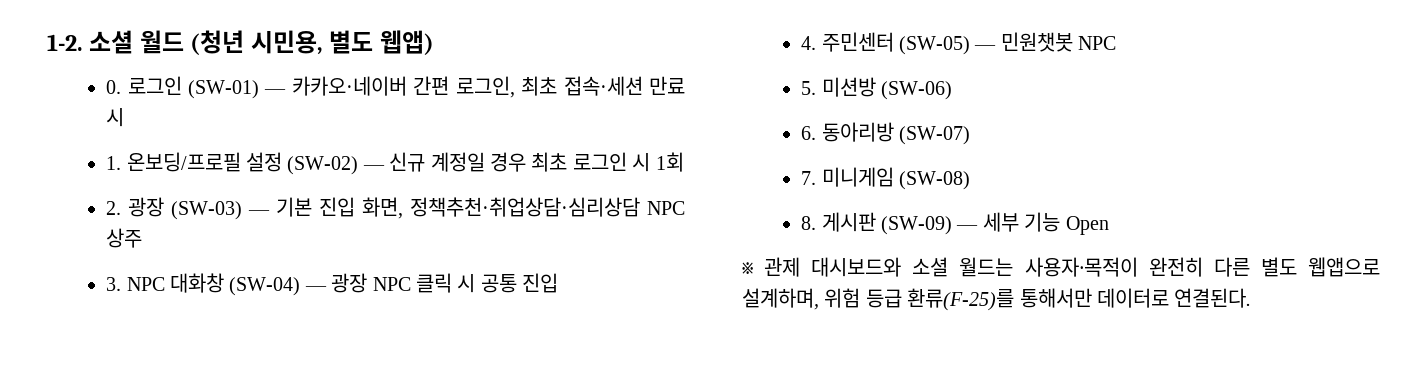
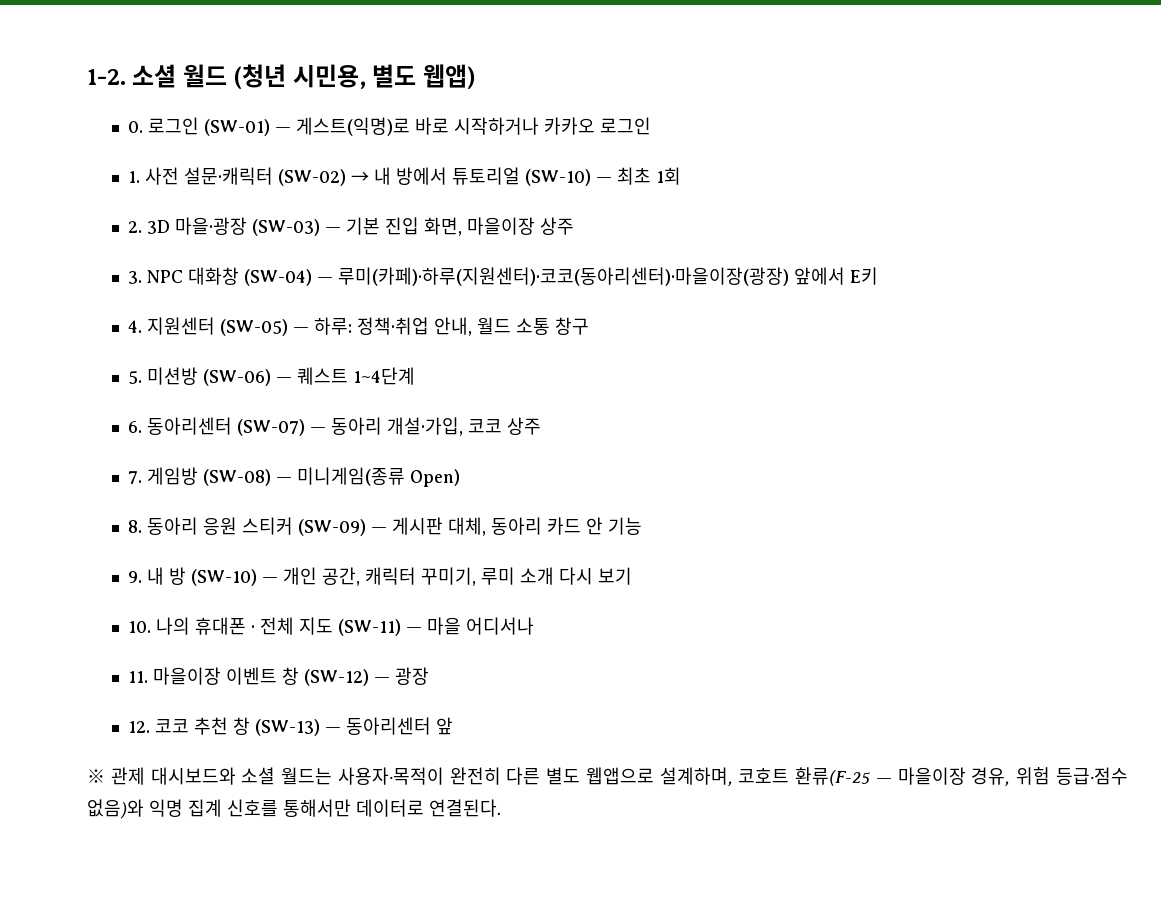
[291,76,685,98] [106,108,125,127] [106,152,651,175] 카카오·네이버 간편 로그인, 최초 접속·세션 만료 시 // 1. 온보딩/프로필 설정 (SW-02) — 신규 계정일 경우 최초 로그인 시 -> [296,117,652,136] [128,167,652,186] 게스트(익명)로 바로 시작하거나 카카오 로그인 // 1. 사전 설문·캐릭터 (SW-02) → 내 방에서 튜토리얼 (SW-10) — 최초
[128,197,165,217] 광장 -> [147,217,248,235] 3D 마을·광장
[410,197,685,217] 정책추천·취업상담·심리상담 NPC -> [467,217,536,235] 마을이장
[331,273,559,293] 광장 NPC 클릭 시 공통 진입 -> [338,267,879,286] 루미(카페)·하루(지원센터)·코코(동아리센터)·마을이장(광장) 앞에서 E키
[821,32,894,52] 주민센터 -> [147,317,216,335] 지원센터
[1000,32,1117,52] 민원챗봇 NPC -> [314,317,590,336] 하루: 정책·취업 안내, 월드 소통 창구
(953, 90) none -> [276,367,416,385] — 퀘스트 1~4단계
[821,122,894,142] 동아리방 -> [147,417,233,435] 동아리센터
(971, 135) none -> [310,417,542,436] — 동아리 개설·가입, 코코 상주
[821,167,894,187] 미니게임 -> [147,467,199,485] 게임방
[801,212,1109,235] // 8. 게시판 (SW-09) — 세부 기능 Open -> [276,467,461,487] [128,517,643,536] [128,567,633,586] [128,617,535,636] [128,667,430,686] [128,717,454,736] — 미니게임(종류 Open) // 8. 동아리 응원 스티커 (SW-09) — 게시판 대체, 동아리 카드 안 기능 // 9. 내 방 (SW-10) — 개인 공간, 캐릭터 꾸미기, 루미 소개 다시 보기 // 10. 나의 휴대폰 · 전체 지도 (SW-11) — 마을 어디서나 // 11. 마을이장 이벤트 창 (SW-12) — 광장 // 12. 코코 추천 창 (SW-13) — 동아리센터 앞
[824,288,1015,311] 위험 등급 환류(F-25)를 -> [738,767,1128,786] [87,799,278,819] 코호트 환류(F-25 — 마을이장 경유, 위험 등급·점수 없음)와 익명 집계 신호를

